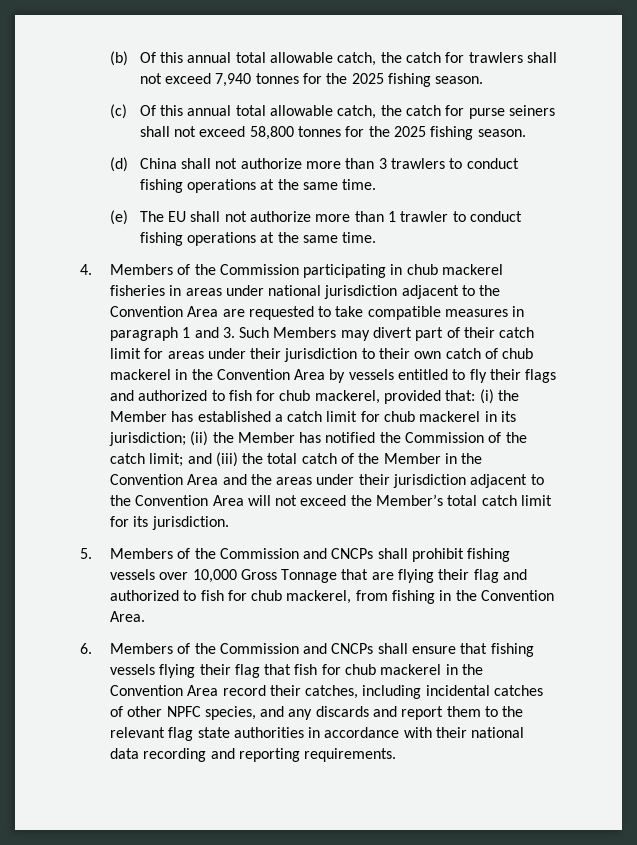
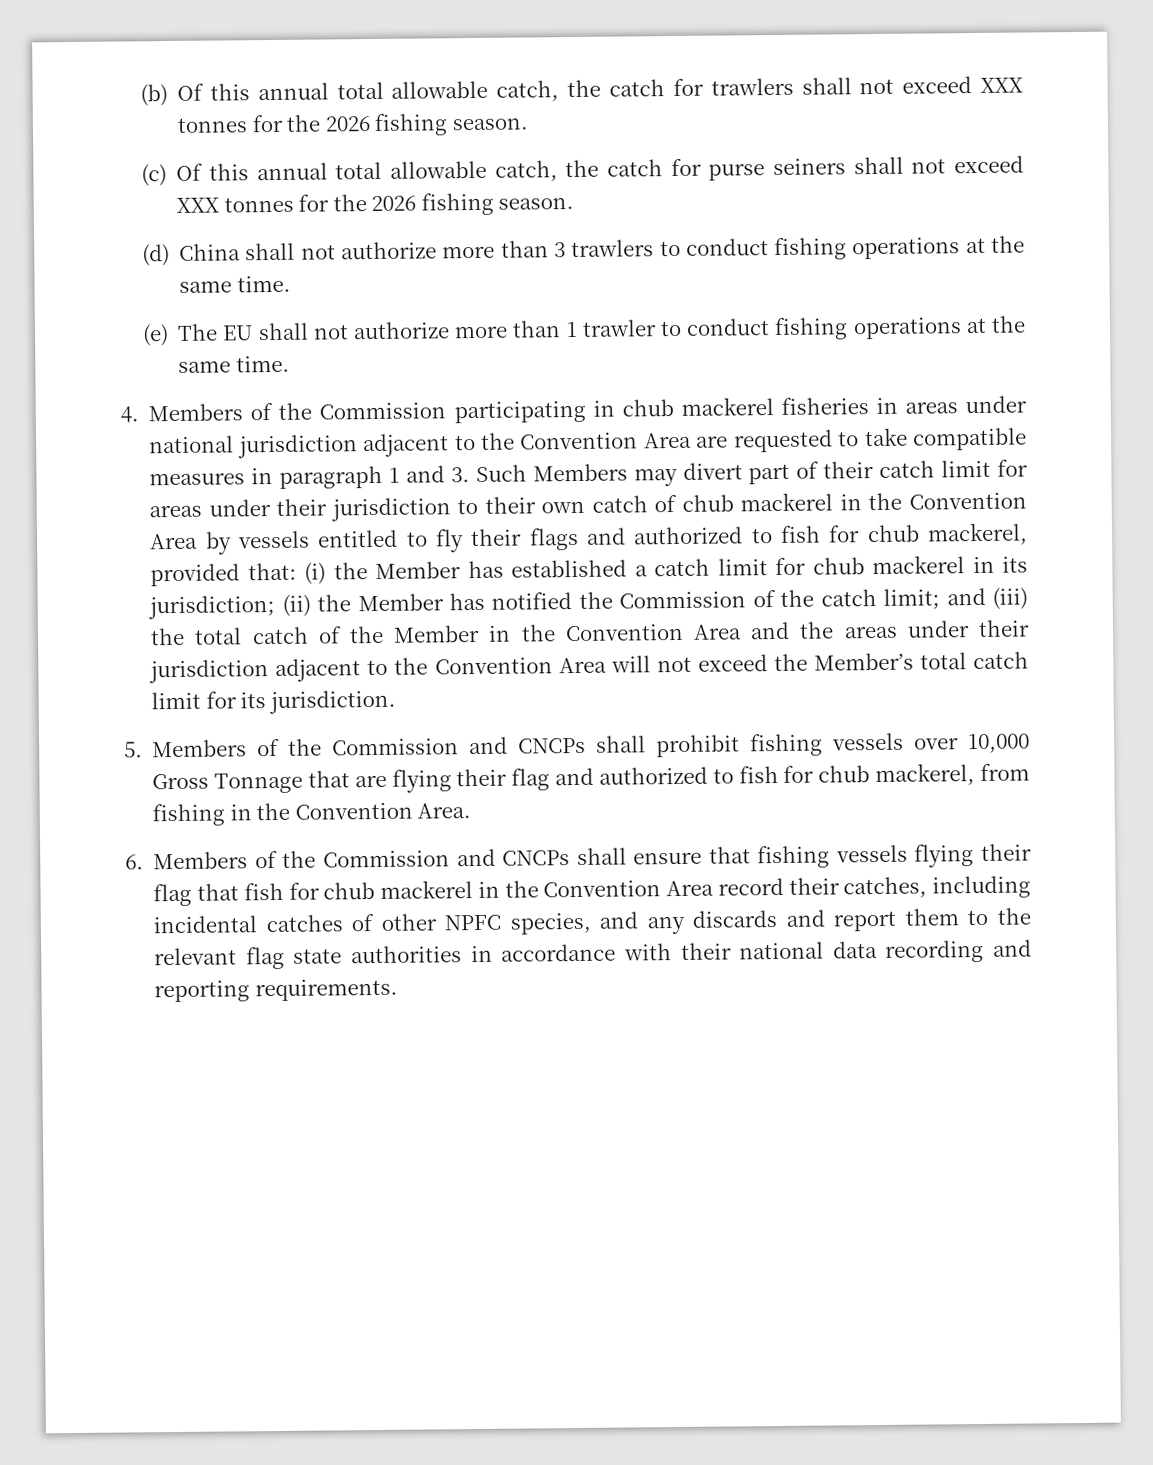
[215,73,384,87] 7,940 tonnes for the 2025 -> [979,77,1024,93] [177,114,371,133] XXX tonnes for the 2026
[249,126,426,140] 58,800 tonnes for the 2025 -> [176,194,417,213] XXX tonnes for the 2026

